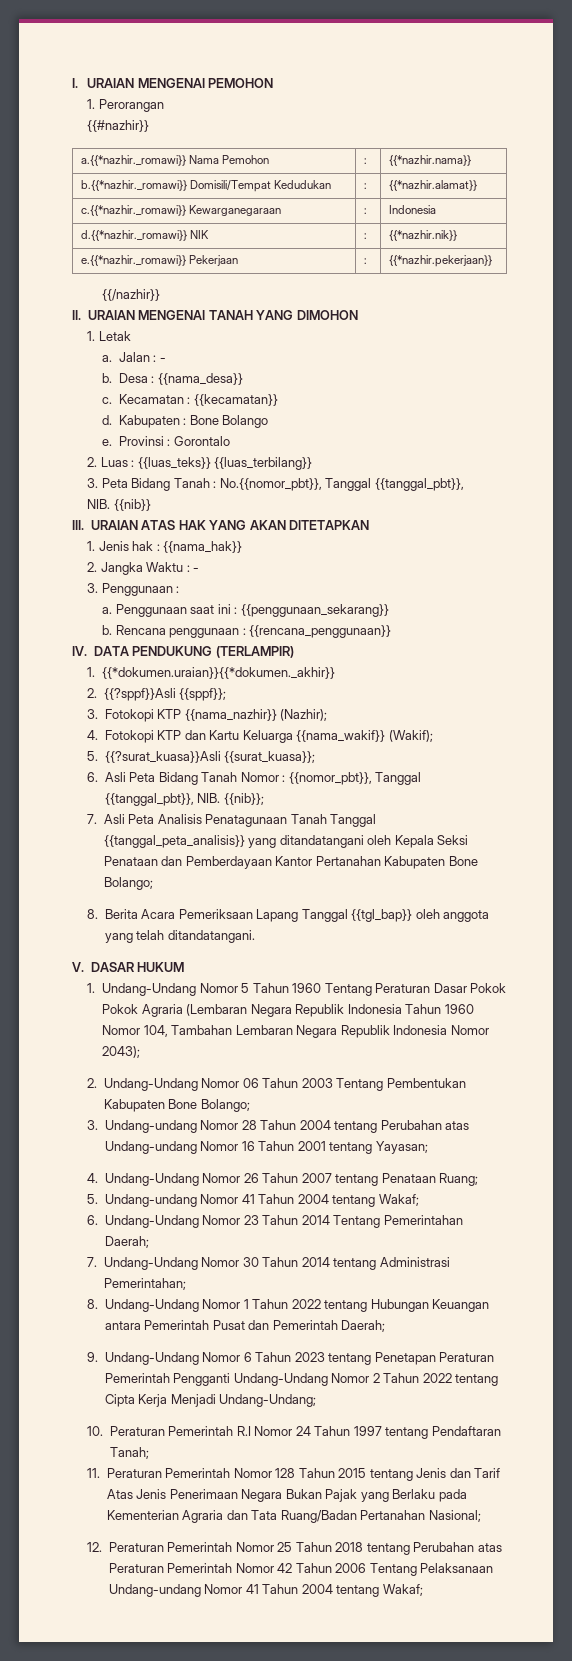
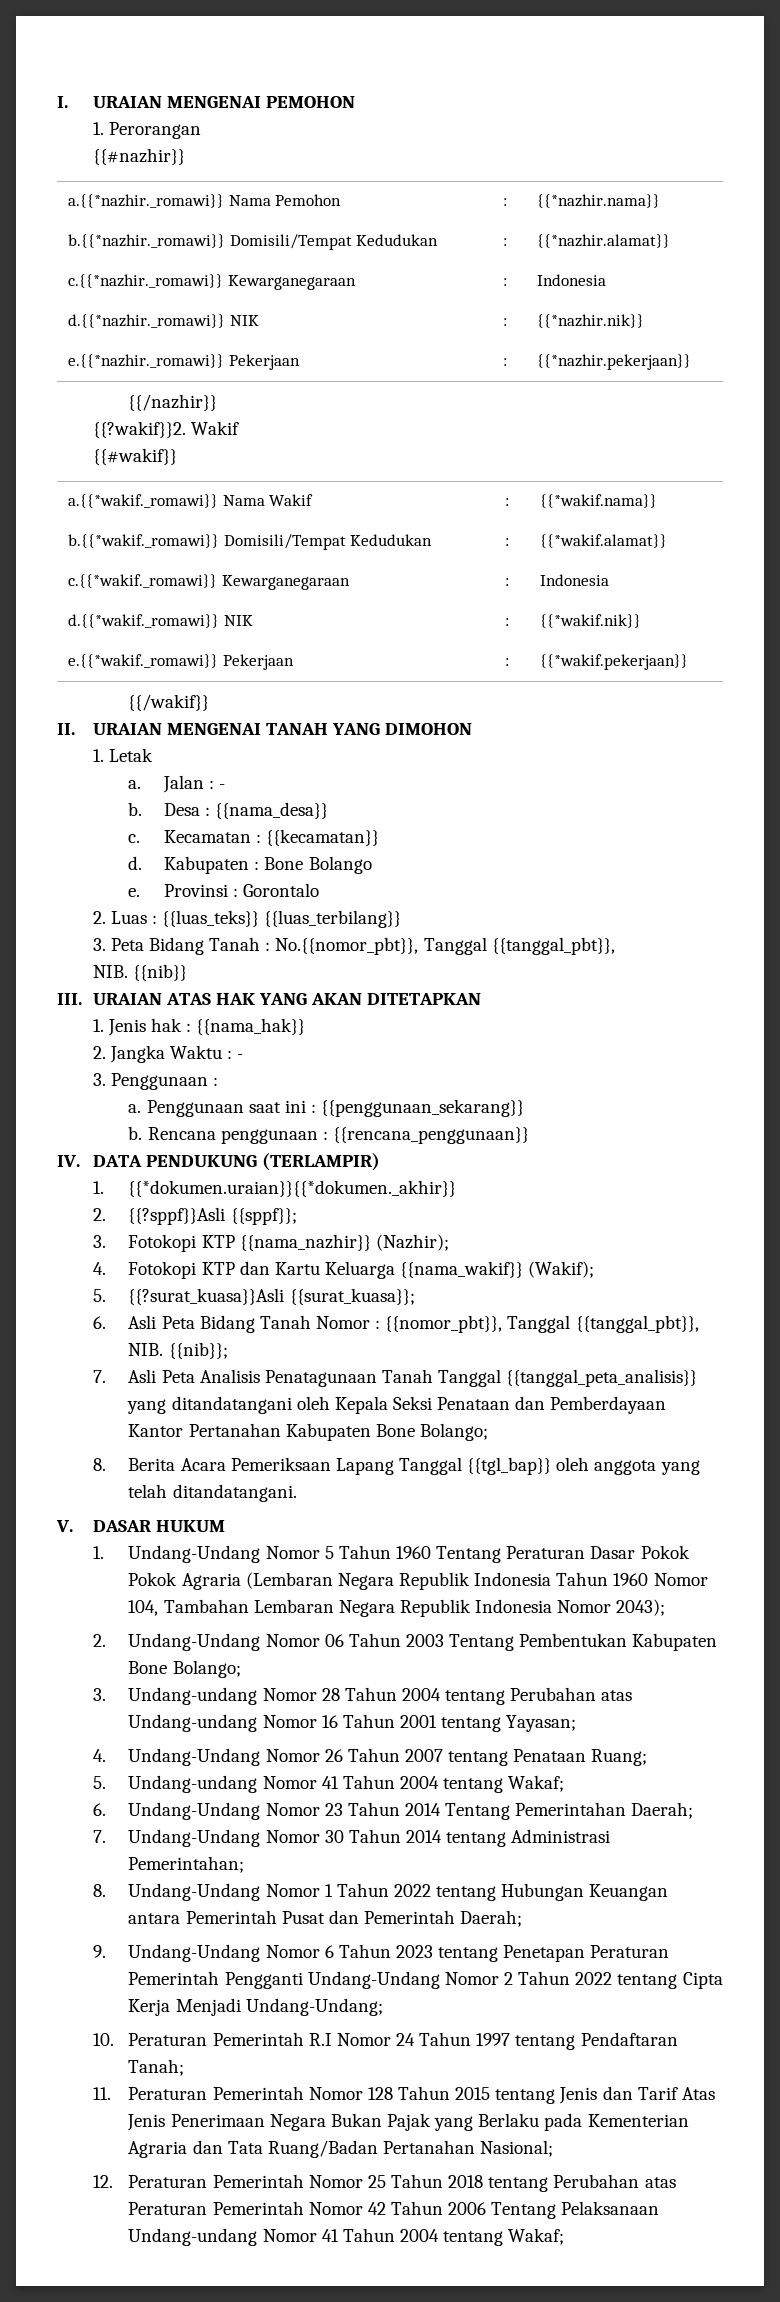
(161, 295) none -> [92,421,239,438] [92,448,177,465] [68,494,314,508] [505,498,510,506] [540,494,658,508] [68,534,433,550] [505,538,510,546] [540,534,668,548] [68,574,350,590] [505,578,510,586] [540,574,610,586] [68,614,253,628] [505,618,510,626] [540,614,642,628] [68,654,294,670] [505,658,510,666] [540,654,689,670] [128,694,210,711] // {{?wakif}}2. Wakif // {{#wakif}} // a.{{*wakif._romawi}} Nama Wakif | : | {{*wakif.nama}} // b.{{*wakif._romawi}} Domisili/Tempat Kedudukan | : | {{*wakif.alamat}} // c.{{*wakif._romawi}} Kewarganegaraan | : | Indonesia // d.{{*wakif._romawi}} NIK | : | {{*wakif.nik}} // e.{{*wakif._romawi}} Pekerjaan | : | {{*wakif.pekerjaan}} // {{/wakif}}

